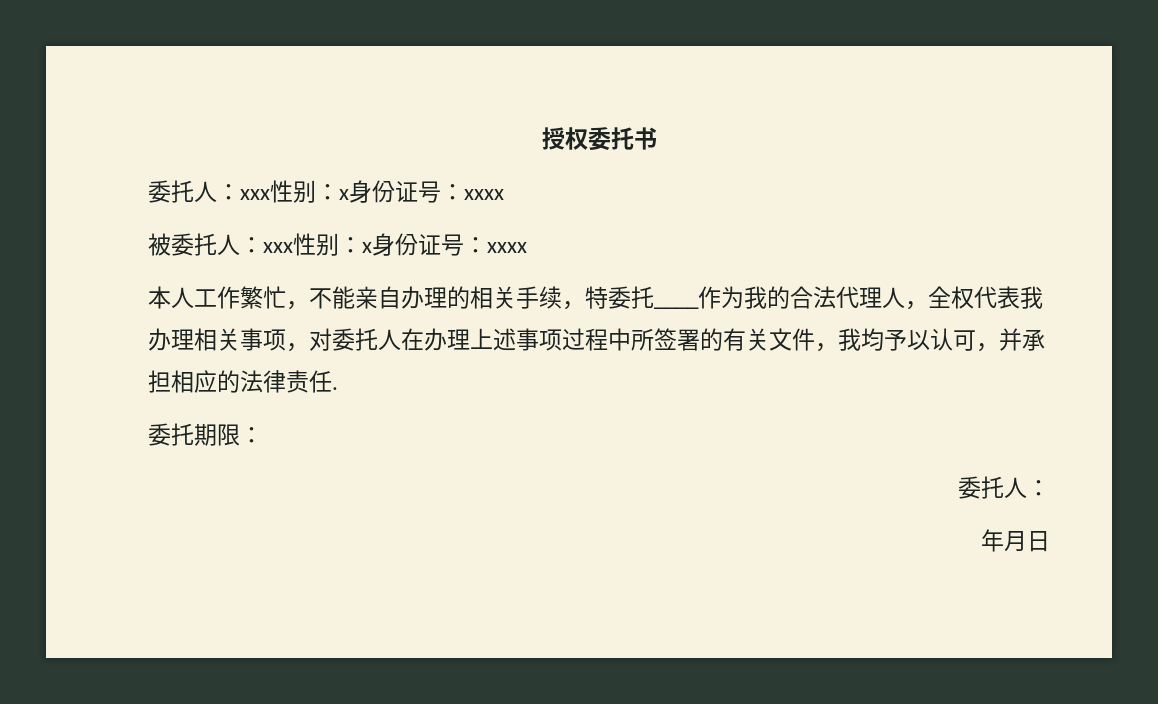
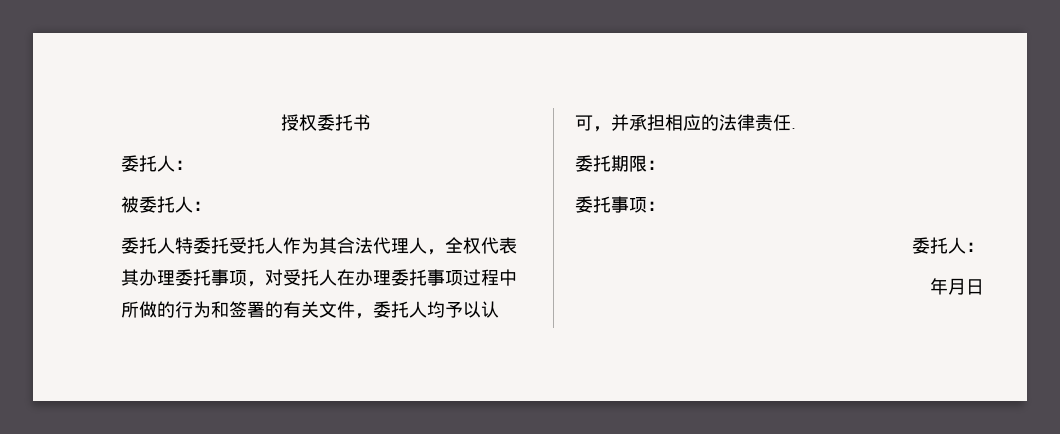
[240,180,504,203] [148,233,527,256] [148,286,790,310] xxx性别：x身份证号：xxxx // 被委托人：xxx性别：x身份证号：xxxx // 本人工作繁忙，不能亲自办理的相关手续，特委托____作为我的 -> [121,196,211,213] [121,237,337,254] // 被委托人： // 委托人特委托受托人作为其
[1020,286,1043,309] [148,328,240,351] 我办理相关 -> [121,269,211,286] 其办理委托
[332,328,355,351] 委 -> [283,269,301,286] 受
[470,328,516,351] 上述 -> [391,269,427,286] 委托
(654, 339) none -> [139,301,229,318] 做的行为和
[838,328,861,351] 我 -> [373,301,427,318] 委托人
(263, 435) none -> [575,196,665,213] // 委托事项：

